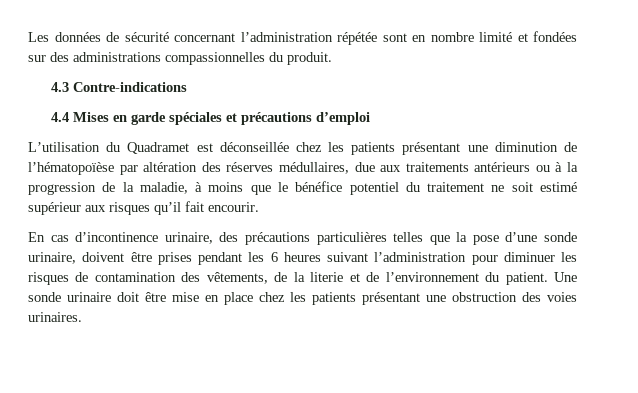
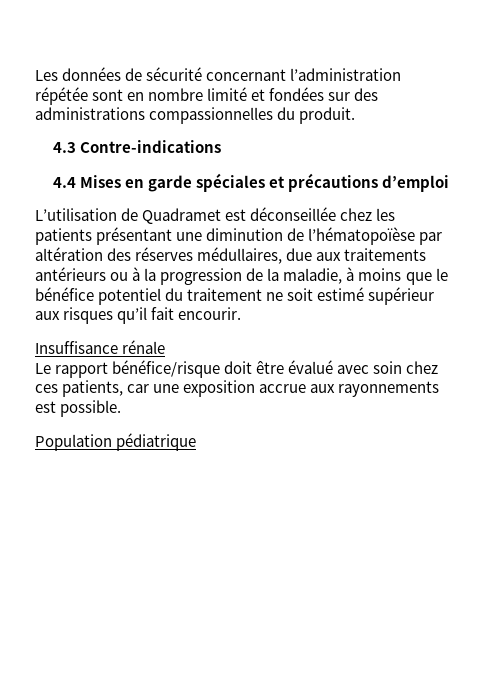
[106,142,121,152] du -> [121,208,139,221] de
[28,232,577,245] [28,252,577,265] [28,272,577,285] [28,292,577,305] [28,312,82,322] En cas d’incontinence urinaire, des précautions particulières telles que la pose d’une sonde urinaire, doivent être prises pendant les 6 heures suivant l’administration pour diminuer les risques de contamination des vêtements, de la literie et de l’environnement du patient. Une sonde urinaire doit être mise en place chez les patients présentant une obstruction des voies urinaires. -> [35,340,166,354] [35,360,439,378] [35,380,440,397] [35,400,122,417] [35,433,197,451] Insuffisance rénale // Le rapport bénéfice/risque doit être évalué avec soin chez ces patients, car une exposition accrue aux rayonnements est possible. // Population pédiatrique

